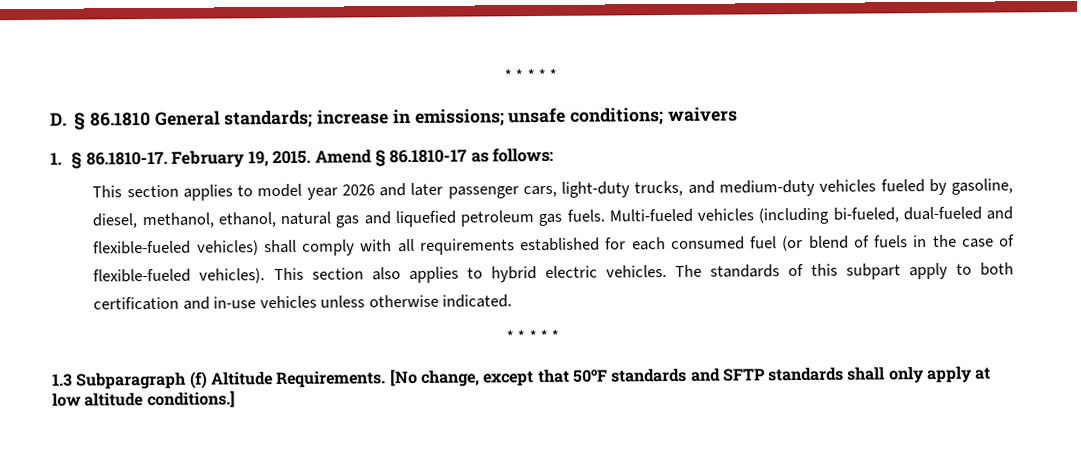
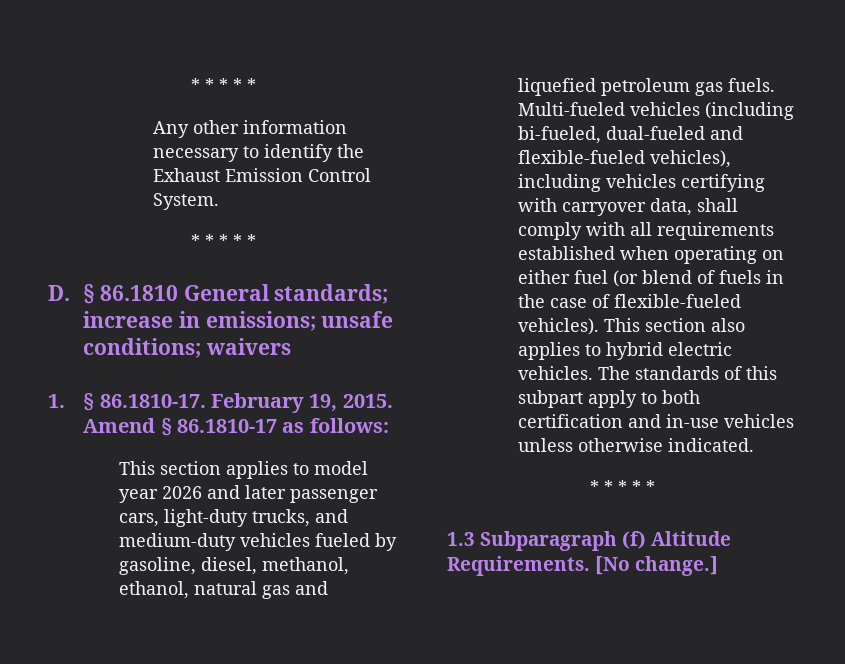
[503,68,558,82] * * * * * -> [190,78,256,92] [153,120,347,138] [153,144,364,162] [153,168,371,182] [153,193,219,210] [190,234,256,248] * * * * * // Any other information necessary to identify the Exhaust Emission Control System. // * * * * *
[196,240,259,256] vehicles) -> [649,150,731,168] [517,174,765,192] [517,198,692,216] vehicles), including vehicles certifying with carryover data,
[605,236,745,251] for each consumed -> [619,246,784,264] [517,270,570,284] when operating on either
[420,365,992,387] [52,390,235,409] change, except that 50oF standards and SFTP standards shall only apply at low altitude conditions.] -> [635,556,719,576] change.]

